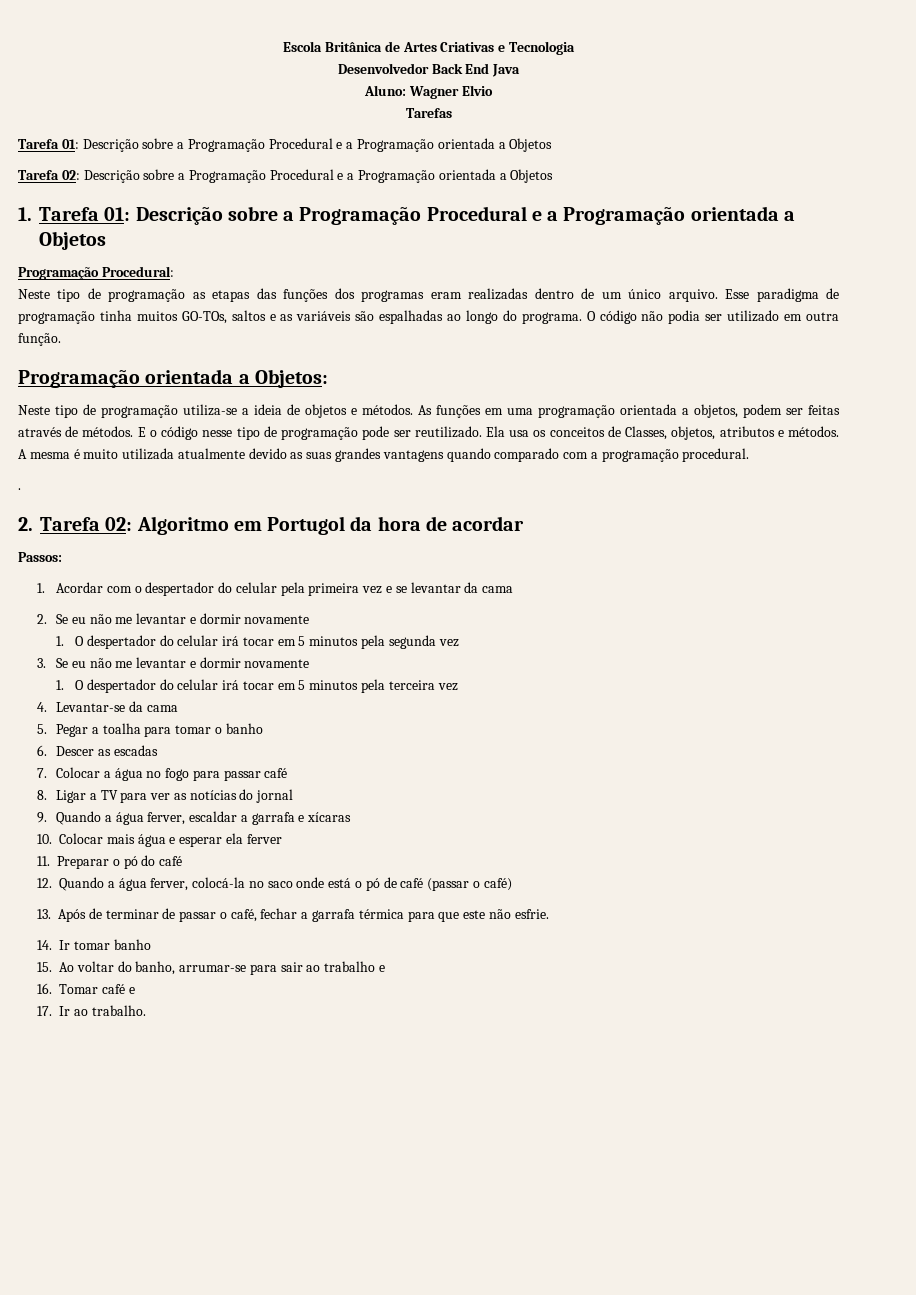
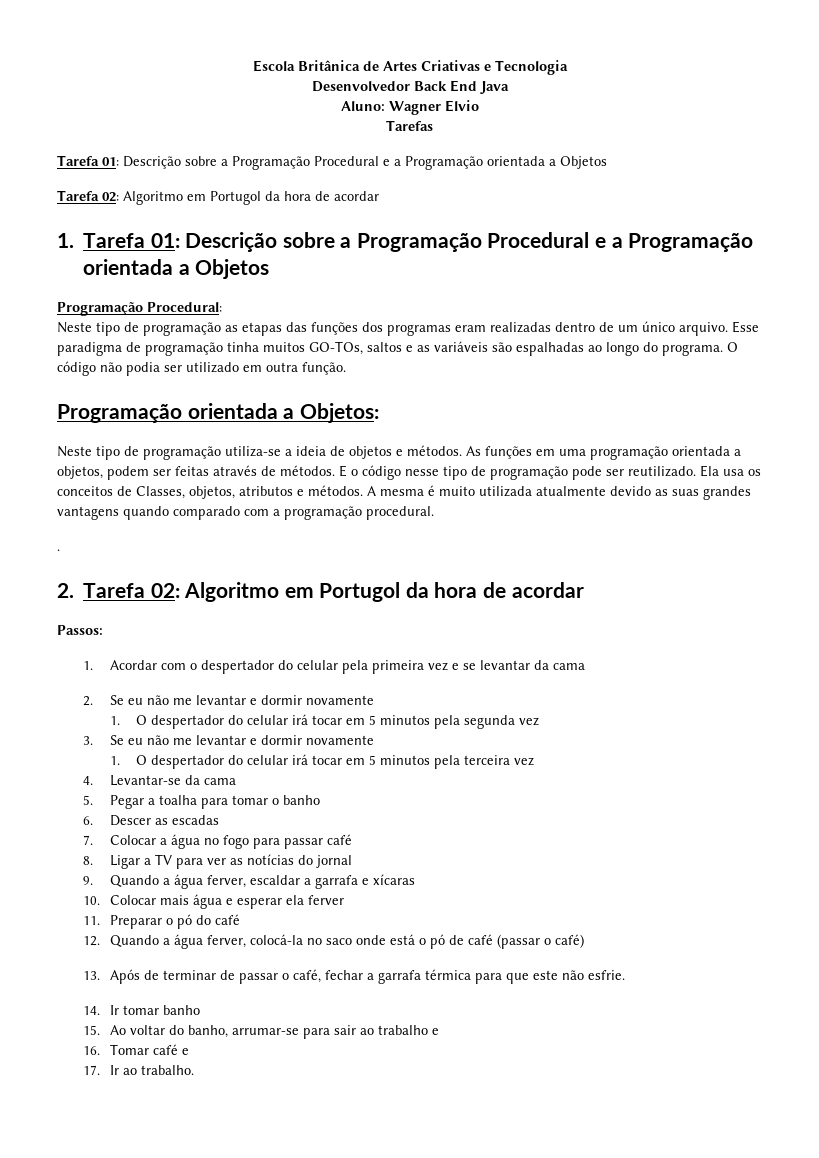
[83,169,554,183] Descrição sobre a Programação Procedural e a Programação orientada a Objetos -> [123,191,379,205] Algoritmo em Portugol da hora de acordar

